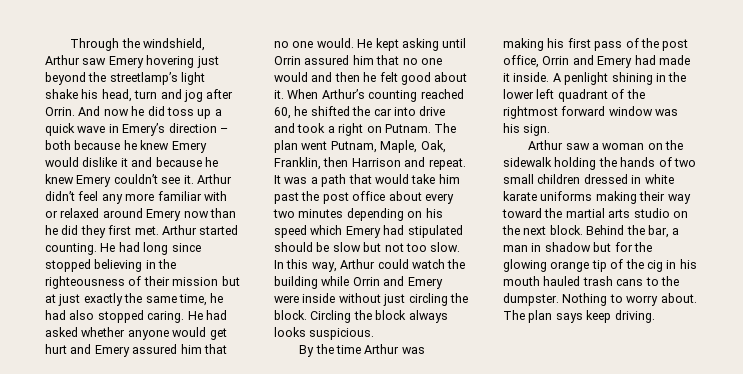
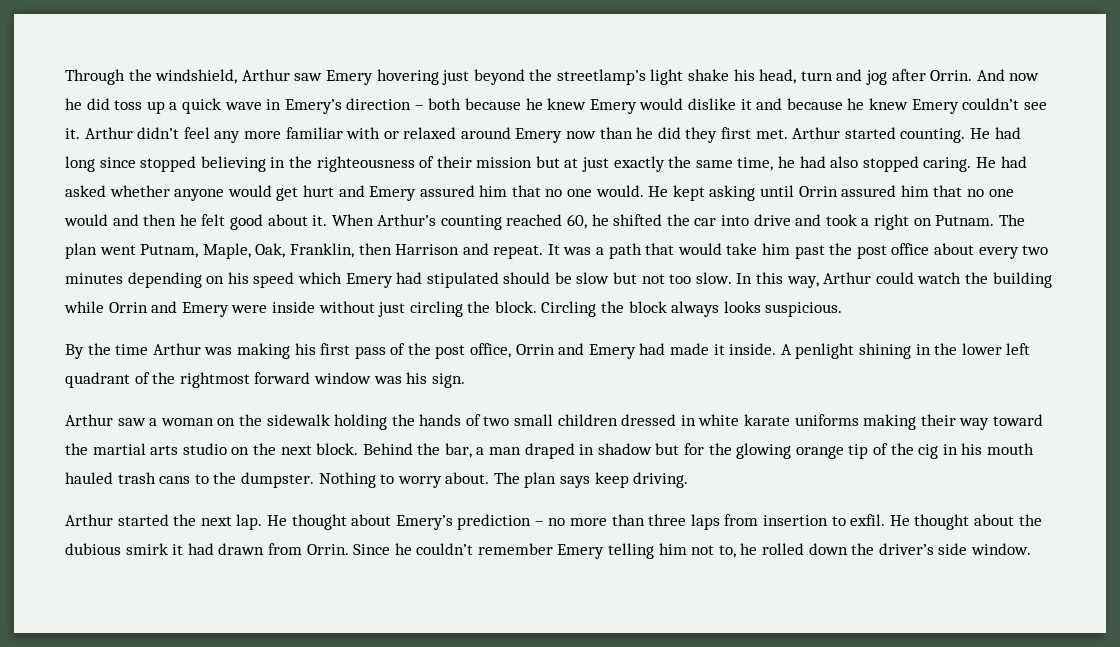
(528, 248) none -> [524,443,575,459] draped
(655, 316) none -> [65,514,1042,530] [65,543,1031,559] // Arthur started the next lap. He thought about Emery’s prediction – no more than three laps from insertion to exfil. He thought about the dubious smirk it had drawn from Orrin. Since he couldn’t remember Emery telling him not to, he rolled down the driver’s side window.

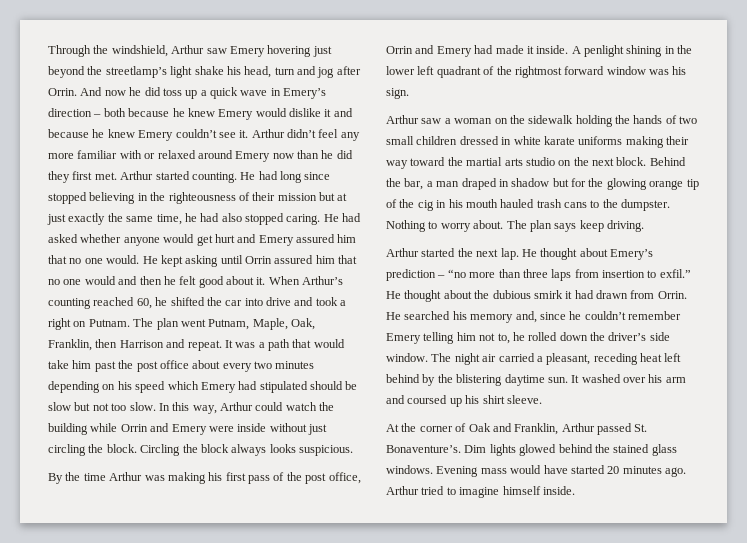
[548,518,566,526] no -> [447,269,466,278] “no
[850,514,886,526] exfil. -> [659,269,691,278] exfil.”
[353,544,391,555] Since -> [386,311,566,323] He searched his memory and, since
(1031, 549) none -> [431,353,682,365] [386,374,686,386] [386,395,542,407] [386,423,648,435] [386,444,677,456] [386,465,686,477] [386,486,575,498] The night air carried a pleasant, receding heat left behind by the blistering daytime sun. It washed over his arm and coursed up his shirt sleeve. // At the corner of Oak and Franklin, Arthur passed St. Bonaventure’s. Dim lights glowed behind the stained glass windows. Evening mass would have started 20 minutes ago. Arthur tried to imagine himself inside.

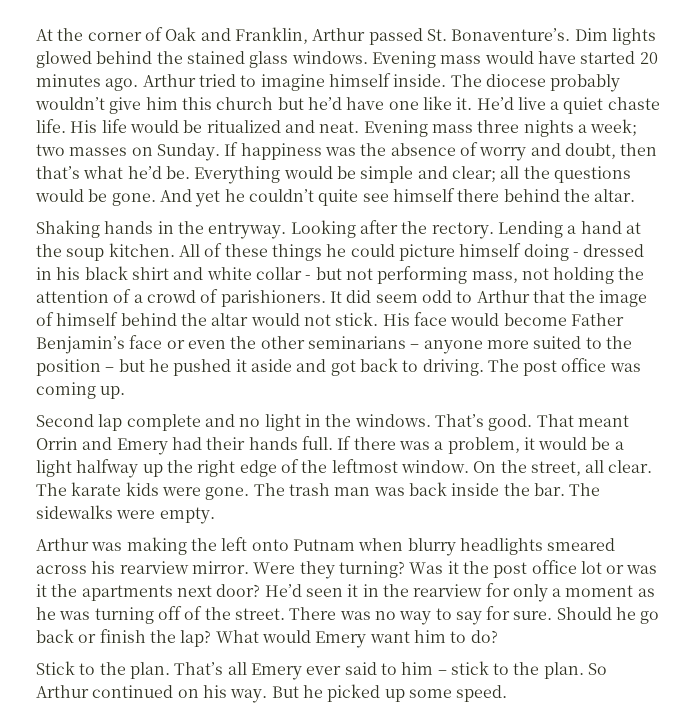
[48,45,332,57] [48,66,361,78] [48,87,327,99] [48,108,353,120] [48,129,360,141] [48,150,353,162] [48,171,331,183] [48,192,348,204] [47,213,362,225] [48,234,357,246] [48,255,358,267] [48,276,344,288] [48,297,347,309] [48,318,315,330] [48,339,345,351] [48,360,315,372] [48,381,358,393] [48,402,335,414] [48,423,327,435] [48,444,353,456] [48,472,361,484] [386,45,693,57] [386,66,687,78] [386,88,409,99] [386,115,698,127] [386,136,689,148] [386,157,686,169] [386,178,699,190] [386,199,671,211] [386,220,644,232] [386,248,653,260] [386,269,691,281] [386,290,687,302] [386,311,681,323] [386,332,670,344] [386,353,682,365] [386,374,686,386] [386,395,542,407] Through the windshield, Arthur saw Emery hovering just beyond the streetlamp’s light shake his head, turn and jog after Orrin. And now he did toss up a quick wave in Emery’s direction – both because he knew Emery would dislike it and because he knew Emery couldn’t see it. Arthur didn’t feel any more familiar with or relaxed around Emery now than he did they first met. Arthur started counting. He had long since stopped believing in the righteousness of their mission but at just exactly the same time, he had also stopped caring. He had asked whether anyone would get hurt and Emery assured him that no one would. He kept asking until Orrin assured him that no one would and then he felt good about it. When Arthur’s counting reached 60, he shifted the car into drive and took a right on Putnam. The plan went Putnam, Maple, Oak, Franklin, then Harrison and repeat. It was a path that would take him past the post office about every two minutes depending on his speed which Emery had stipulated should be slow but not too slow. In this way, Arthur could watch the building while Orrin and Emery were inside without just circling the block. Circling the block always looks suspicious. // By the time Arthur was making his first pass of the post office, Orrin and Emery had made it inside. A penlight shining in the lower left quadrant of the rightmost forward window was his sign. // Arthur saw a woman on the sidewalk holding the hands of two small children dressed in white karate uniforms making their way toward the martial arts studio on the next block. Behind the bar, a man draped in shadow but for the glowing orange tip of the cig in his mouth hauled trash cans to the dumpster. Nothing to worry about. The plan says keep driving. // Arthur started the next lap. He thought about Emery’s prediction – “no more than three laps from insertion to exfil.” He thought about the dubious smirk it had drawn from Orrin. He searched his memory and, since he couldn’t remember Emery telling him not to, he rolled down the driver’s side window. The night air carried a pleasant, receding heat left behind by the blistering daytime sun. It washed over his arm and coursed up his shirt sleeve. // -> (36, 35) none
(575, 490) none -> [450,74,621,92] [35,96,660,114] [36,119,638,137] [36,142,658,161] [36,166,631,184] [35,188,636,207] [36,220,641,239] [36,243,645,261] [36,266,645,284] [36,289,648,307] [36,312,624,326] [36,335,632,354] [36,358,641,376] [36,382,126,399] [36,414,629,431] [36,436,624,455] [36,459,653,478] [36,482,601,500] [36,505,215,524] [36,537,616,556] [36,560,658,579] [36,583,655,602] [36,606,660,625] [36,629,498,648] [36,661,608,680] [36,684,508,703] The diocese probably wouldn’t give him this church but he’d have one like it. He’d live a quiet chaste life. His life would be ritualized and neat. Evening mass three nights a week; two masses on Sunday. If happiness was the absence of worry and doubt, then that’s what he’d be. Everything would be simple and clear; all the questions would be gone. And yet he couldn’t quite see himself there behind the altar. // Shaking hands in the entryway. Looking after the rectory. Lending a hand at the soup kitchen. All of these things he could picture himself doing - dressed in his black shirt and white collar - but not performing mass, not holding the attention of a crowd of parishioners. It did seem odd to Arthur that the image of himself behind the altar would not stick. His face would become Father Benjamin’s face or even the other seminarians – anyone more suited to the position – but he pushed it aside and got back to driving. The post office was coming up. // Second lap complete and no light in the windows. That’s good. That meant Orrin and Emery had their hands full. If there was a problem, it would be a light halfway up the right edge of the leftmost window. On the street, all clear. The karate kids were gone. The trash man was back inside the bar. The sidewalks were empty. // Arthur was making the left onto Putnam when blurry headlights smeared across his rearview mirror. Were they turning? Was it the post office lot or was it the apartments next door? He’d seen it in the rearview for only a moment as he was turning off of the street. There was no way to say for sure. Should he go back or finish the lap? What would Emery want him to do? // Stick to the plan. That’s all Emery ever said to him – stick to the plan. So Arthur continued on his way. But he picked up some speed.

